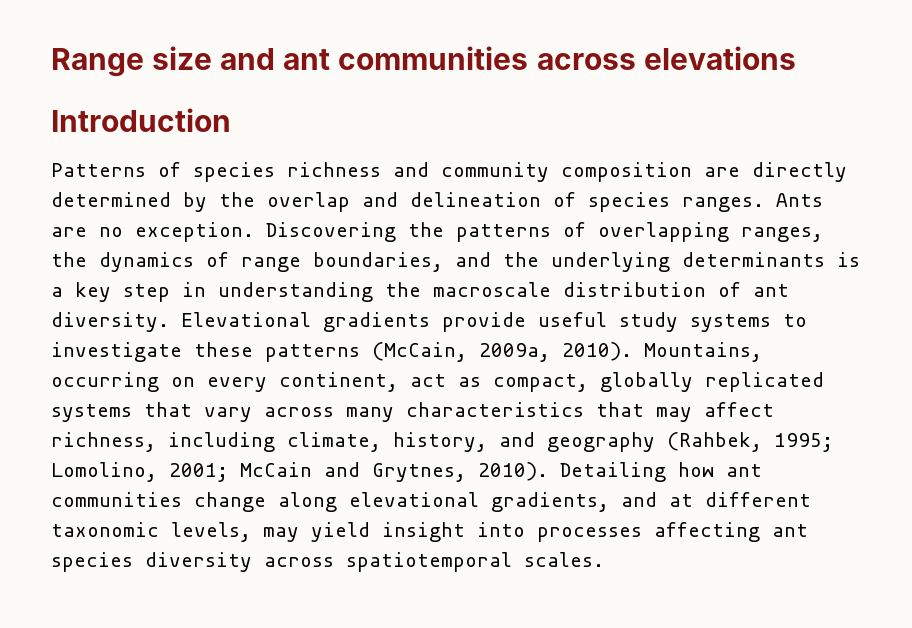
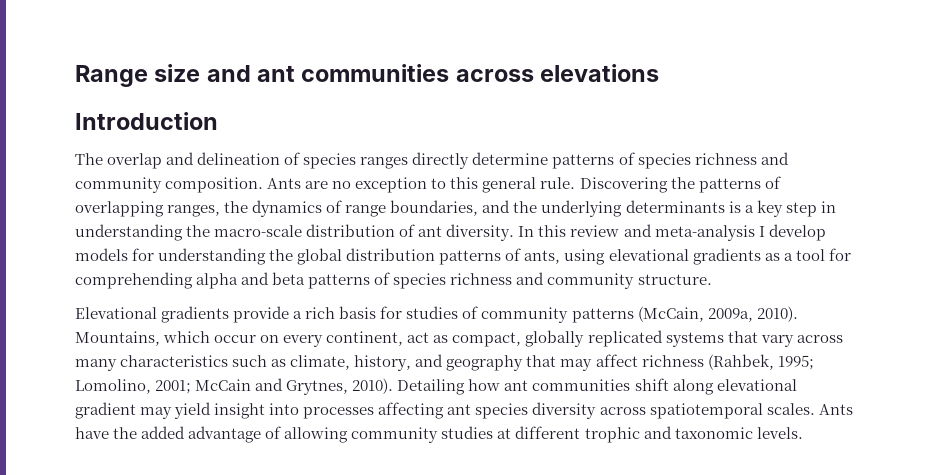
[51,162,847,182] [51,192,823,212] [51,222,254,242] Patterns of species richness and community composition are directly determined by the overlap and delineation of species ranges. Ants are no exception. -> [75,152,789,169] [75,177,576,193] The overlap and delineation of species ranges directly determine patterns of species richness and community composition. Ants are no exception to this general rule.
[433,282,551,297] macroscale -> [214,225,303,237] macro-scale
[181,312,807,332] [51,342,253,362] Elevational gradients provide useful study systems to investigate these -> [518,224,826,241] [75,248,851,265] [75,272,712,289] [75,306,569,323] In this review and meta-analysis I develop models for understanding the global distribution patterns of ants, using elevational gradients as a tool for comprehending alpha and beta patterns of species richness and community structure. // Elevational gradients provide a rich basis for studies of community
[51,372,159,392] occurring -> [163,331,257,343] which occur
[596,402,774,422] [51,432,655,452] that may affect richness, including climate, history, and geography -> [232,354,704,371] such as climate, history, and geography that may affect richness
[194,492,266,512] change -> [634,378,669,391] shift
[491,492,811,512] [51,522,251,542] gradients, and at different taxonomic levels, -> [75,402,136,419] gradient
(604, 559) none -> [818,404,853,415] [75,426,803,443] Ants have the added advantage of allowing community studies at different trophic and taxonomic levels.

